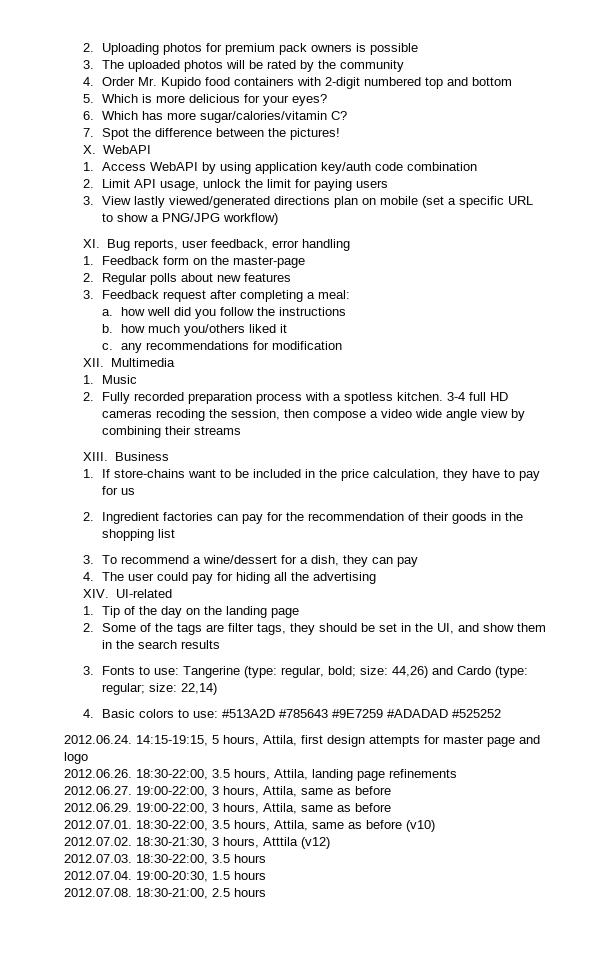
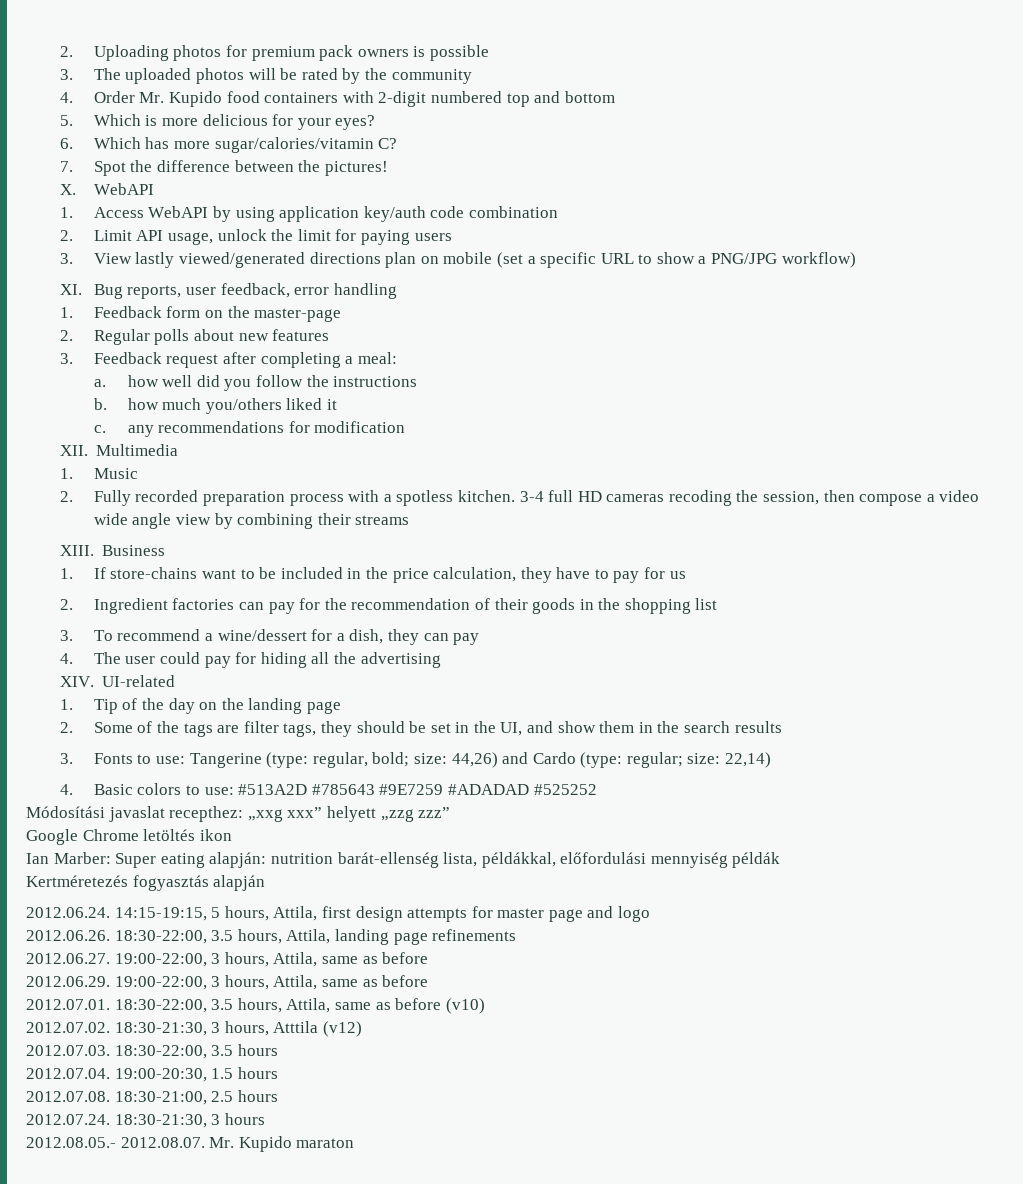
(502, 713) none -> [26,806,451,822] [26,829,232,845] [26,852,781,868] [26,875,266,891] // Módosítási javaslat recepthez: „xxg xxx” helyett „zzg zzz” // Google Chrome letöltés ikon // Ian Marber: Super eating alapján: nutrition barát-ellenség lista, példákkal, előfordulási mennyiség példák // Kertméretezés fogyasztás alapján
(266, 892) none -> [26,1113,265,1128] [26,1136,355,1152] // 2012.07.24. 18:30-21:30, 3 hours // 2012.08.05.- 2012.08.07. Mr. Kupido maraton

